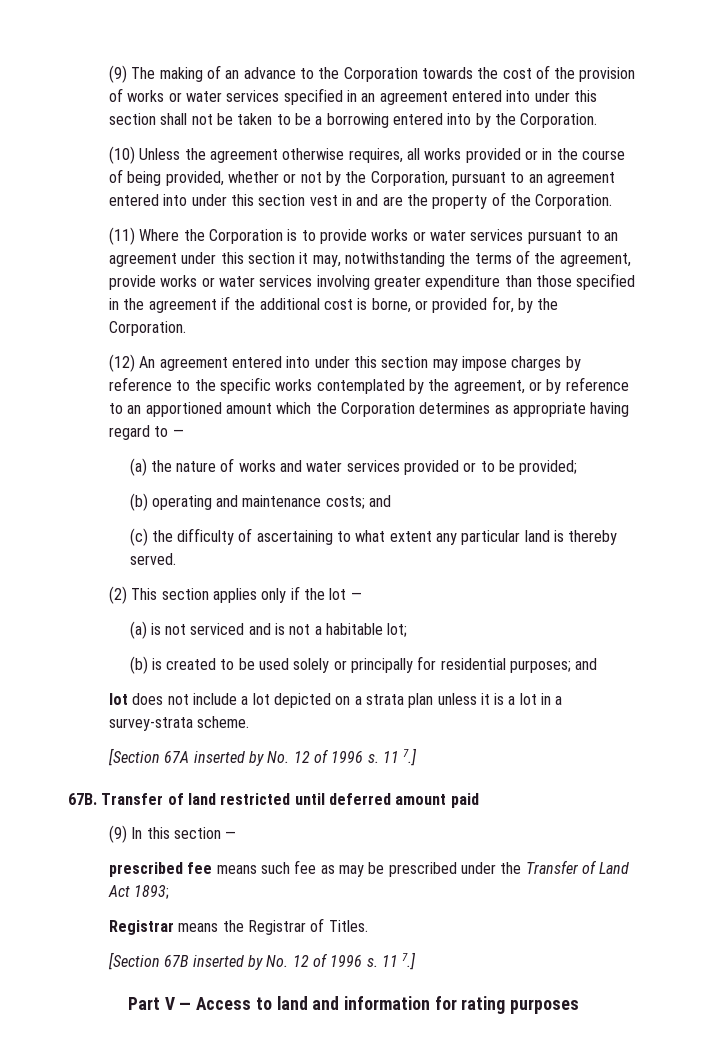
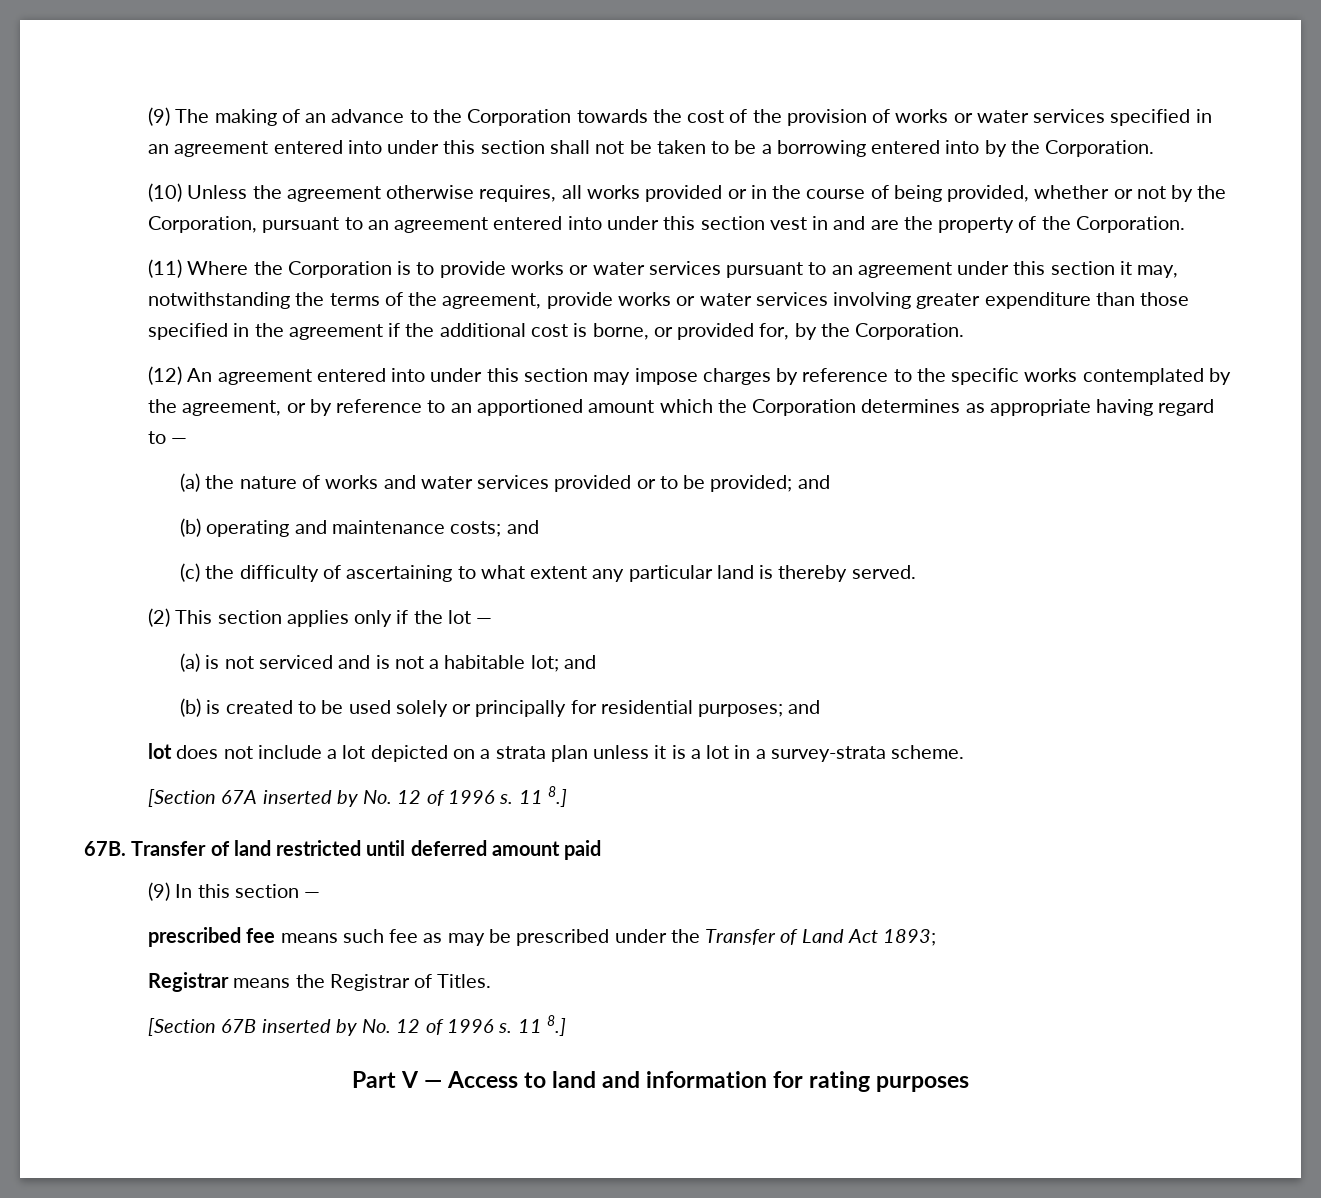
(578, 467) none -> [797,475,830,489] and
(408, 630) none -> [563,655,596,669] and
[403,748,418,766] 7.] -> [547,786,567,807] 8.]
[402,952,417,970] 7.] -> [546,1015,566,1036] 8.]

